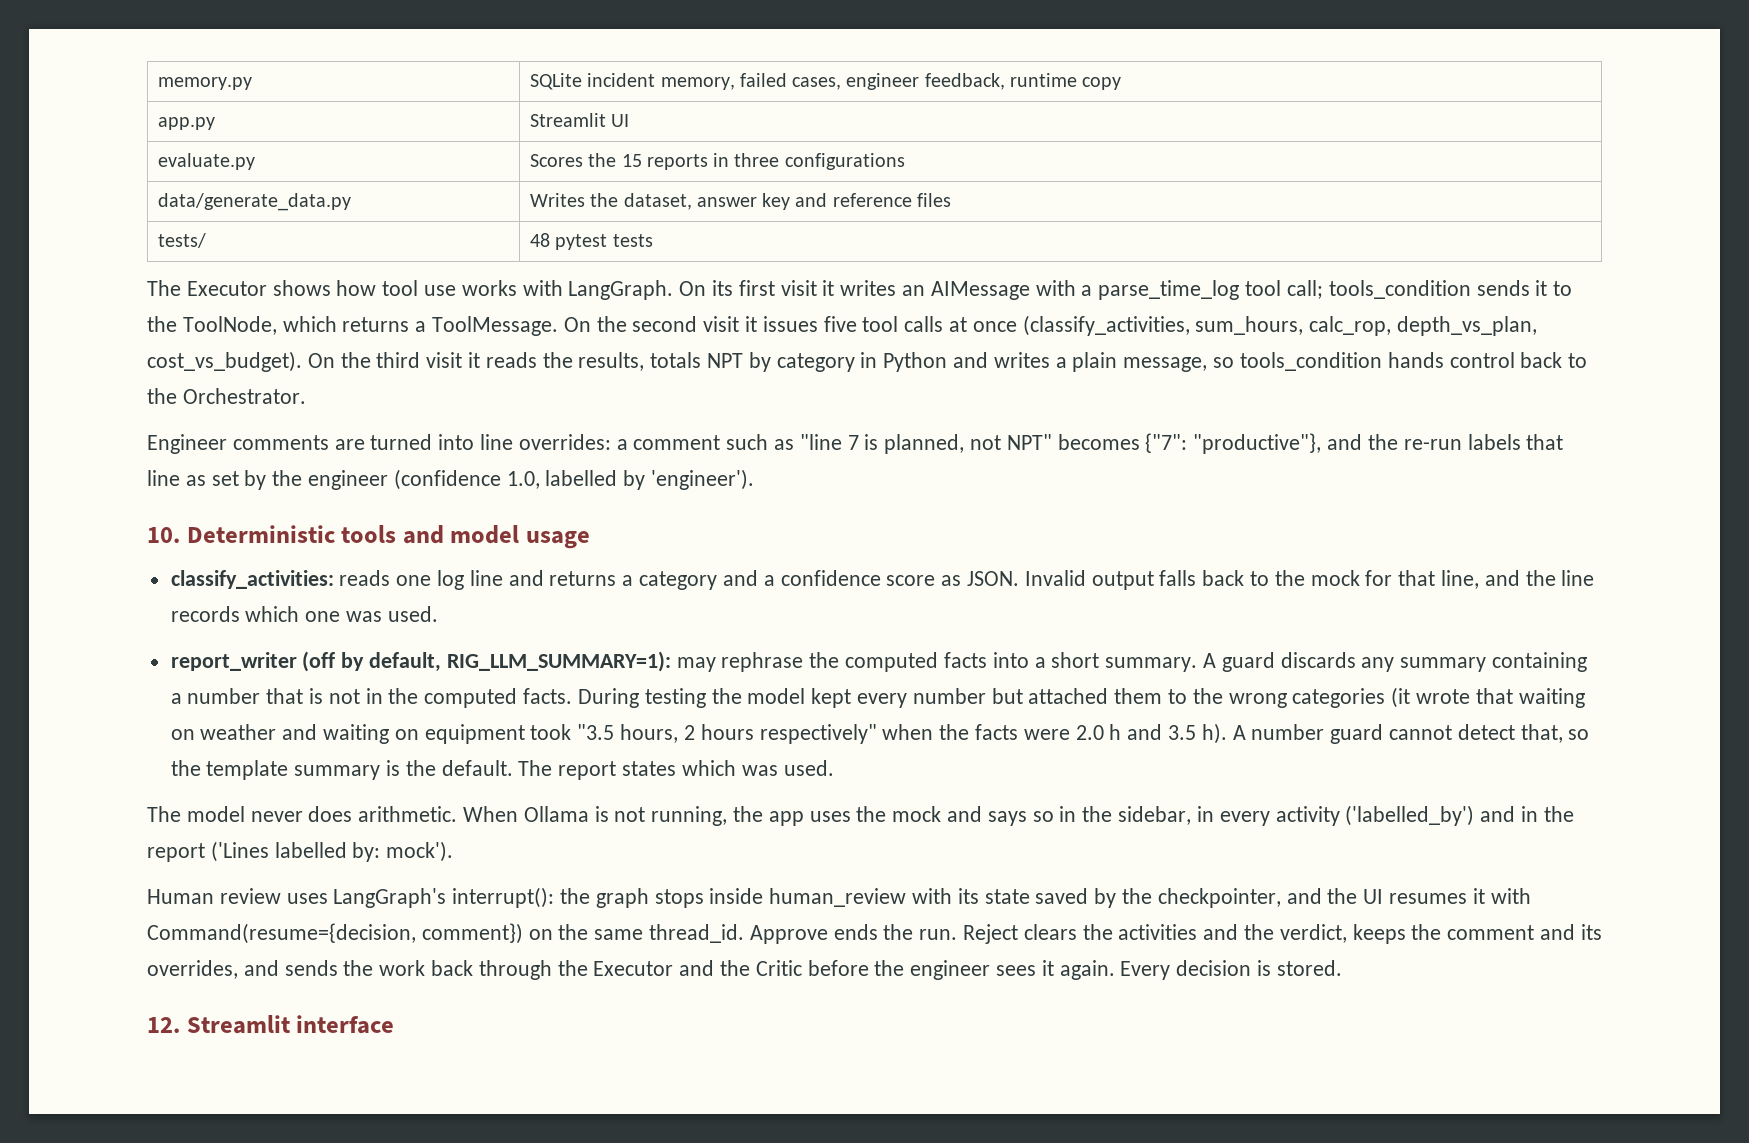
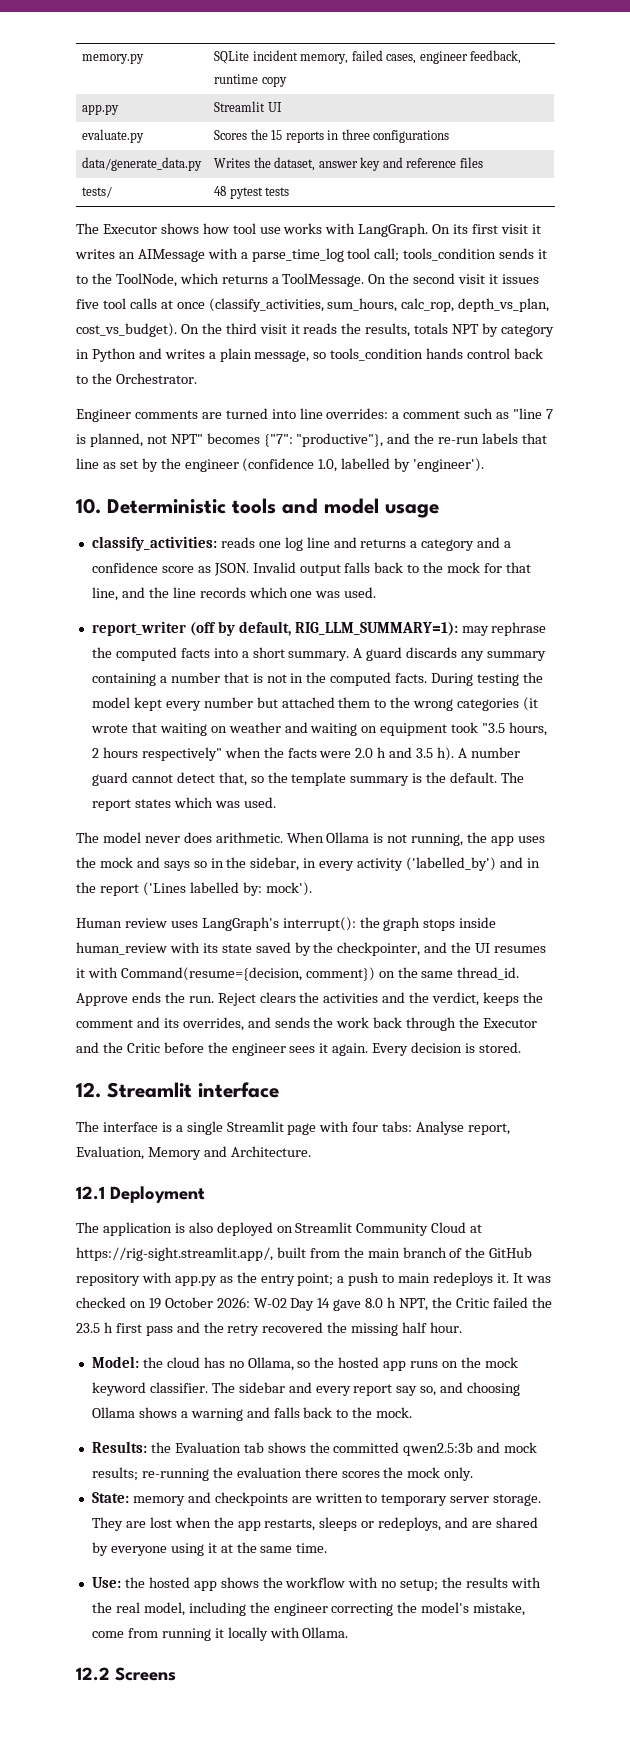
(395, 1024) none -> [76,1121,511,1135] [76,1146,311,1160] [76,1186,205,1203] [76,1222,483,1236] [76,1247,533,1261] [76,1272,551,1286] [76,1297,552,1311] [76,1322,463,1336] [91,1356,518,1371] [91,1382,521,1396] [91,1407,413,1421] [91,1441,538,1456] [91,1467,474,1481] [91,1492,542,1506] [91,1517,538,1531] [91,1542,328,1556] [91,1577,541,1591] [91,1602,526,1616] [91,1627,349,1641] [76,1667,176,1681] // The interface is a single Streamlit page with four tabs: Analyse report, Evaluation, Memory and Architecture. // 12.1 Deployment // The application is also deployed on Streamlit Community Cloud at https://rig-sight.streamlit.app/, built from the main branch of the GitHub repository with app.py as the entry point; a push to main redeploys it. It was checked on 19 October 2026: W-02 Day 14 gave 8.0 h NPT, the Critic failed the 23.5 h first pass and the retry recovered the missing half hour. // Model: the cloud has no Ollama, so the hosted app runs on the mock keyword classifier. The sidebar and every report say so, and choosing Ollama shows a warning and falls back to the mock. // Results: the Evaluation tab shows the committed qwen2.5:3b and mock results; re-running the evaluation there scores the mock only. // State: memory and checkpoints are written to temporary server storage. They are lost when the app restarts, sleeps or redeploys, and are shared by everyone using it at the same time. // Use: the hosted app shows the workflow with no setup; the results with the real model, including the engineer correcting the model's mistake, come from running it locally with Ollama. // 12.2 Screens

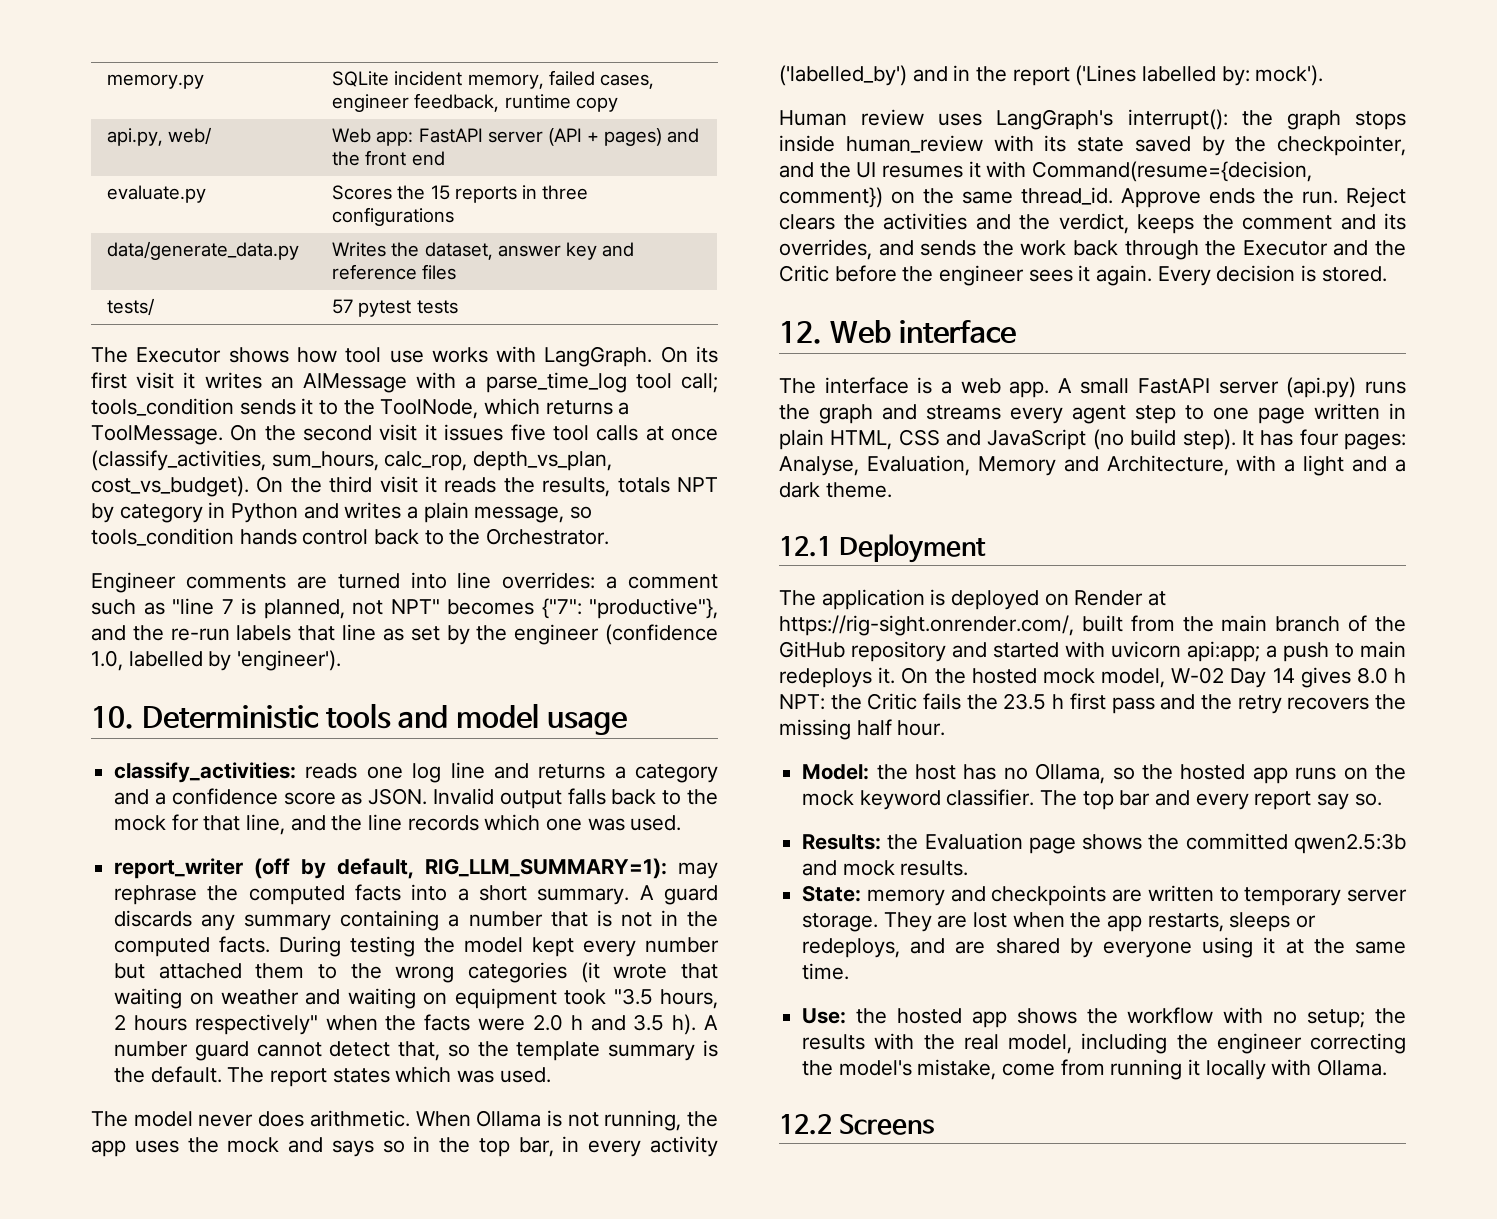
[82,104,120,115] [214,101,282,112] app.py | Streamlit UI -> [107,127,213,146] [332,128,700,146] [332,150,445,166] api.py, web/ | Web app: FastAPI server (API + pages) and the front end
[214,186,227,196] 48 -> [332,299,354,314] 57
[250,857,300,871] sidebar, -> [478,1137,554,1157] top bar,
[107,1082,192,1098] Streamlit -> [829,320,891,344] Web
[186,1121,511,1135] [76,1146,311,1160] single Streamlit page with four tabs: Analyse report, Evaluation, Memory and Architecture. -> [960,377,1406,398] [779,403,1406,424] [779,429,1406,450] [779,455,1407,476] [779,482,892,498] web app. A small FastAPI server (api.py) runs the graph and streams every agent step to one page written in plain HTML, CSS and JavaScript (no build step). It has four pages: Analyse, Evaluation, Memory and Architecture, with a light and a dark theme.
[188,1222,213,1233] also -> (946, 597) none
[295,1222,483,1236] [76,1247,273,1261] Streamlit Community Cloud at https://rig-sight.streamlit.app/, -> [1074,590,1167,606] [779,615,1074,636] Render at https://rig-sight.onrender.com/,
[141,1272,334,1286] with app.py as the entry point; -> [952,641,1260,662] and started with uvicorn api:app;
[512,1273,551,1283] [76,1297,250,1309] It was checked on 19 October 2026: -> [901,667,1165,688] On the hosted mock model,
[333,1299,362,1311] gave -> [1300,667,1351,688] gives
[399,1297,528,1311] NPT, the Critic failed -> [779,693,962,710] NPT: the Critic fails
[262,1322,324,1333] recovered -> [1287,697,1370,710] recovers
[166,1357,200,1368] cloud -> [914,764,956,780] host
[238,1382,285,1393] sidebar -> [1082,790,1151,810] top bar
[420,1382,521,1396] [91,1407,413,1421] so, and choosing Ollama shows a warning and falls back to the mock. -> [1354,793,1382,806] so.
[243,1442,264,1453] tab -> [1028,837,1076,854] page
[91,1467,474,1481] results; re-running the evaluation there scores the mock only. -> [900,860,969,876] results.

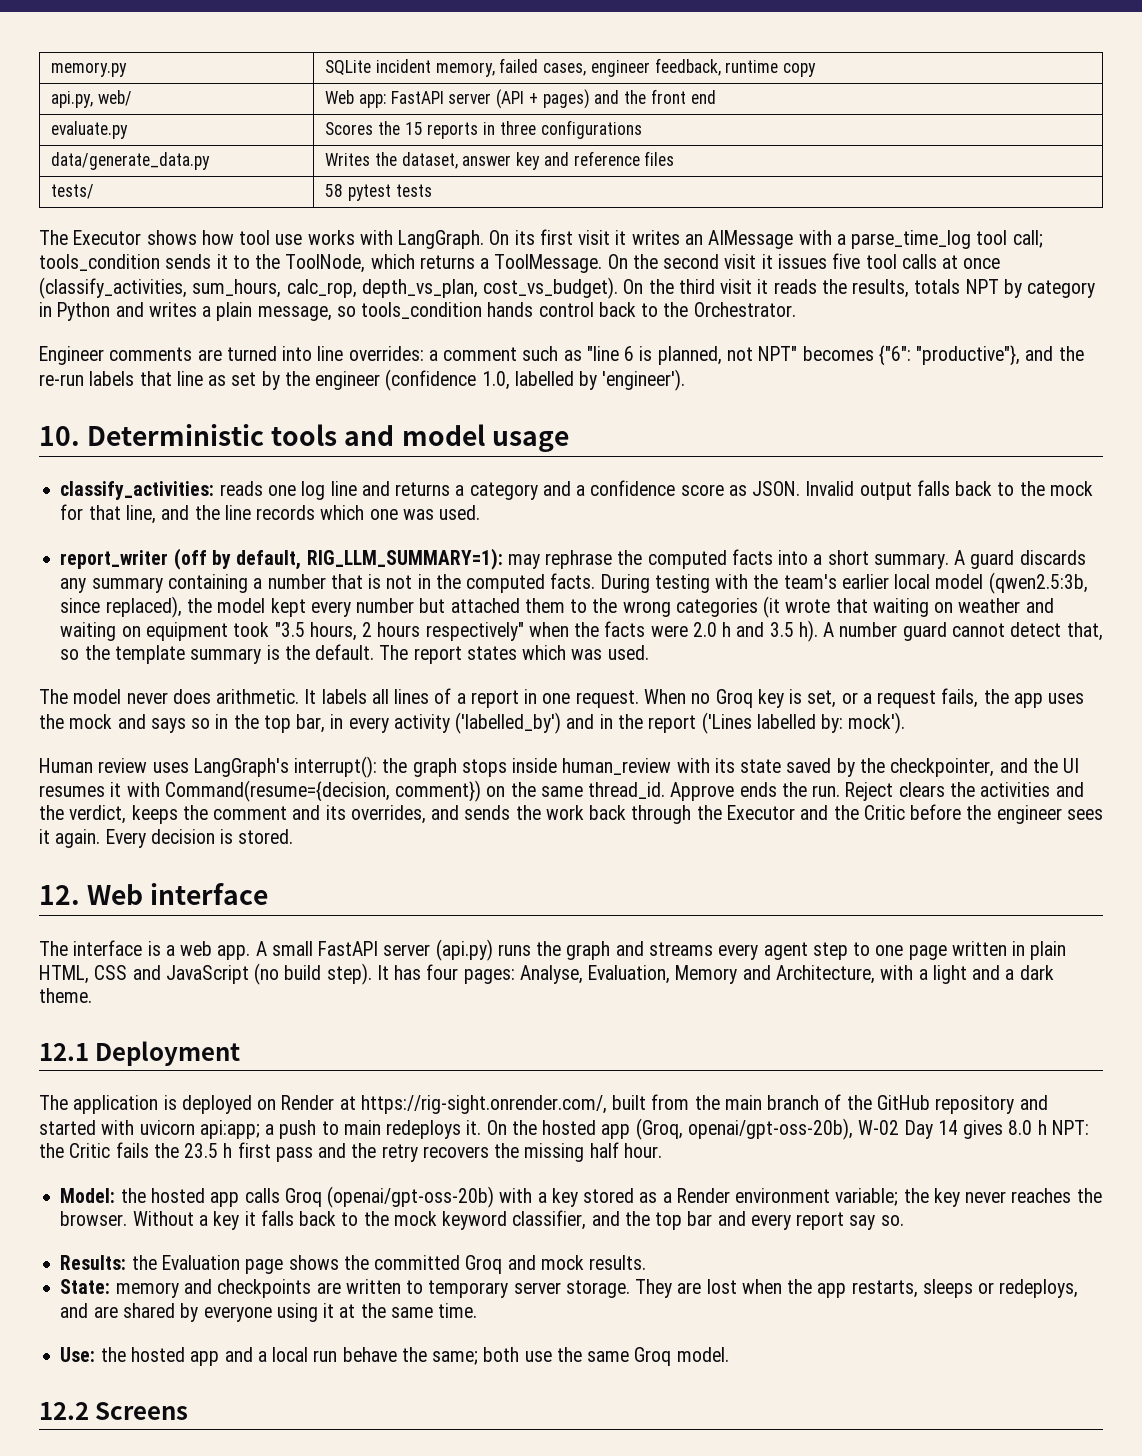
[332,299,354,314] 57 -> [325,184,344,197] 58
[221,599,234,614] 7 -> [624,346,635,361] 6
[541,598,582,619] {"7": -> [878,345,911,366] {"6":
(416, 946) none -> [715,572,1088,594] [60,596,182,618] with the team's earlier local model (qwen2.5:3b, since replaced),
[415,1110,682,1131] When Ollama is not running, -> [304,688,979,708] It labels all lines of a report in one request. When no Groq key is set, or a request fails,
[1042,668,1165,688] mock model, -> [601,1118,853,1140] app (Groq, openai/gpt-oss-20b),
[914,763,1406,784] [802,789,1078,810] host has no Ollama, so the hosted app runs on the mock keyword classifier. The -> [150,1186,1102,1208] [60,1210,650,1230] hosted app calls Groq (openai/gpt-oss-20b) with a key stored as a Render environment variable; the key never reaches the browser. Without a key it falls back to the mock keyword classifier, and the
[1294,833,1406,854] qwen2.5:3b -> [465,1255,503,1274] Groq
[1016,1007,1406,1028] [802,1033,1406,1054] [802,1059,1388,1080] shows the workflow with no setup; the results with the real model, including the engineer correcting the model's mistake, come from running it locally with Ollama. -> [224,1347,729,1366] and a local run behave the same; both use the same Groq model.

